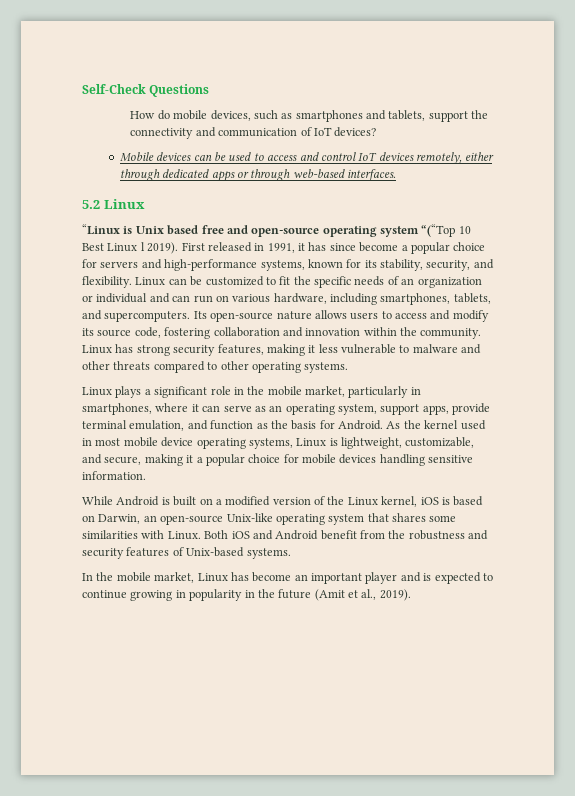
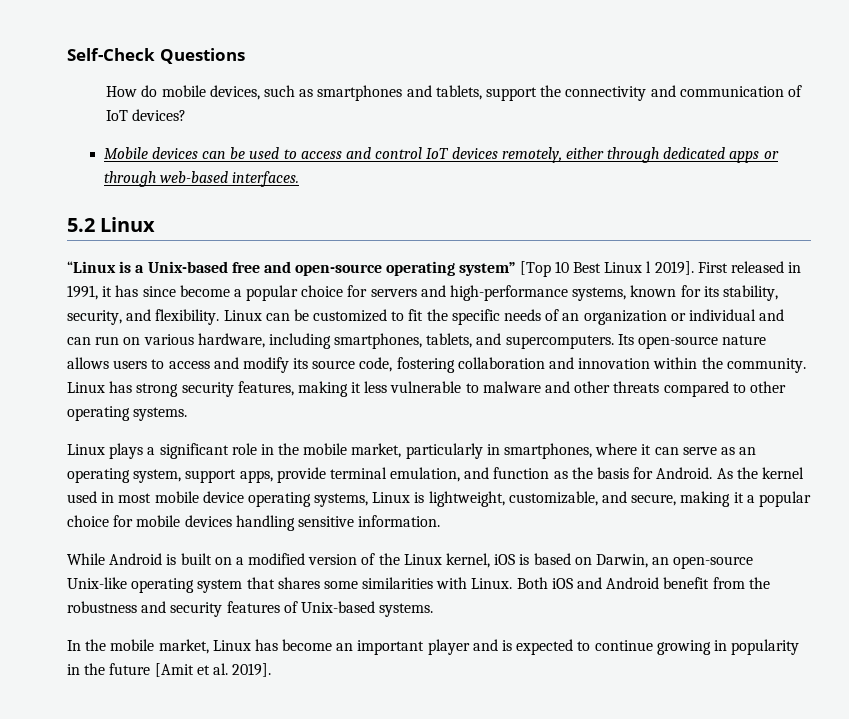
[135,225,199,235] Unix based -> [135,261,228,273] a Unix-based
[380,224,456,237] system “(“Top -> [459,261,551,277] system” [Top
[147,242,179,254] 2019). -> [654,261,694,275] 2019].
[314,589,411,601] (Amit et al., 2019). -> [154,663,272,677] [Amit et al. 2019].

